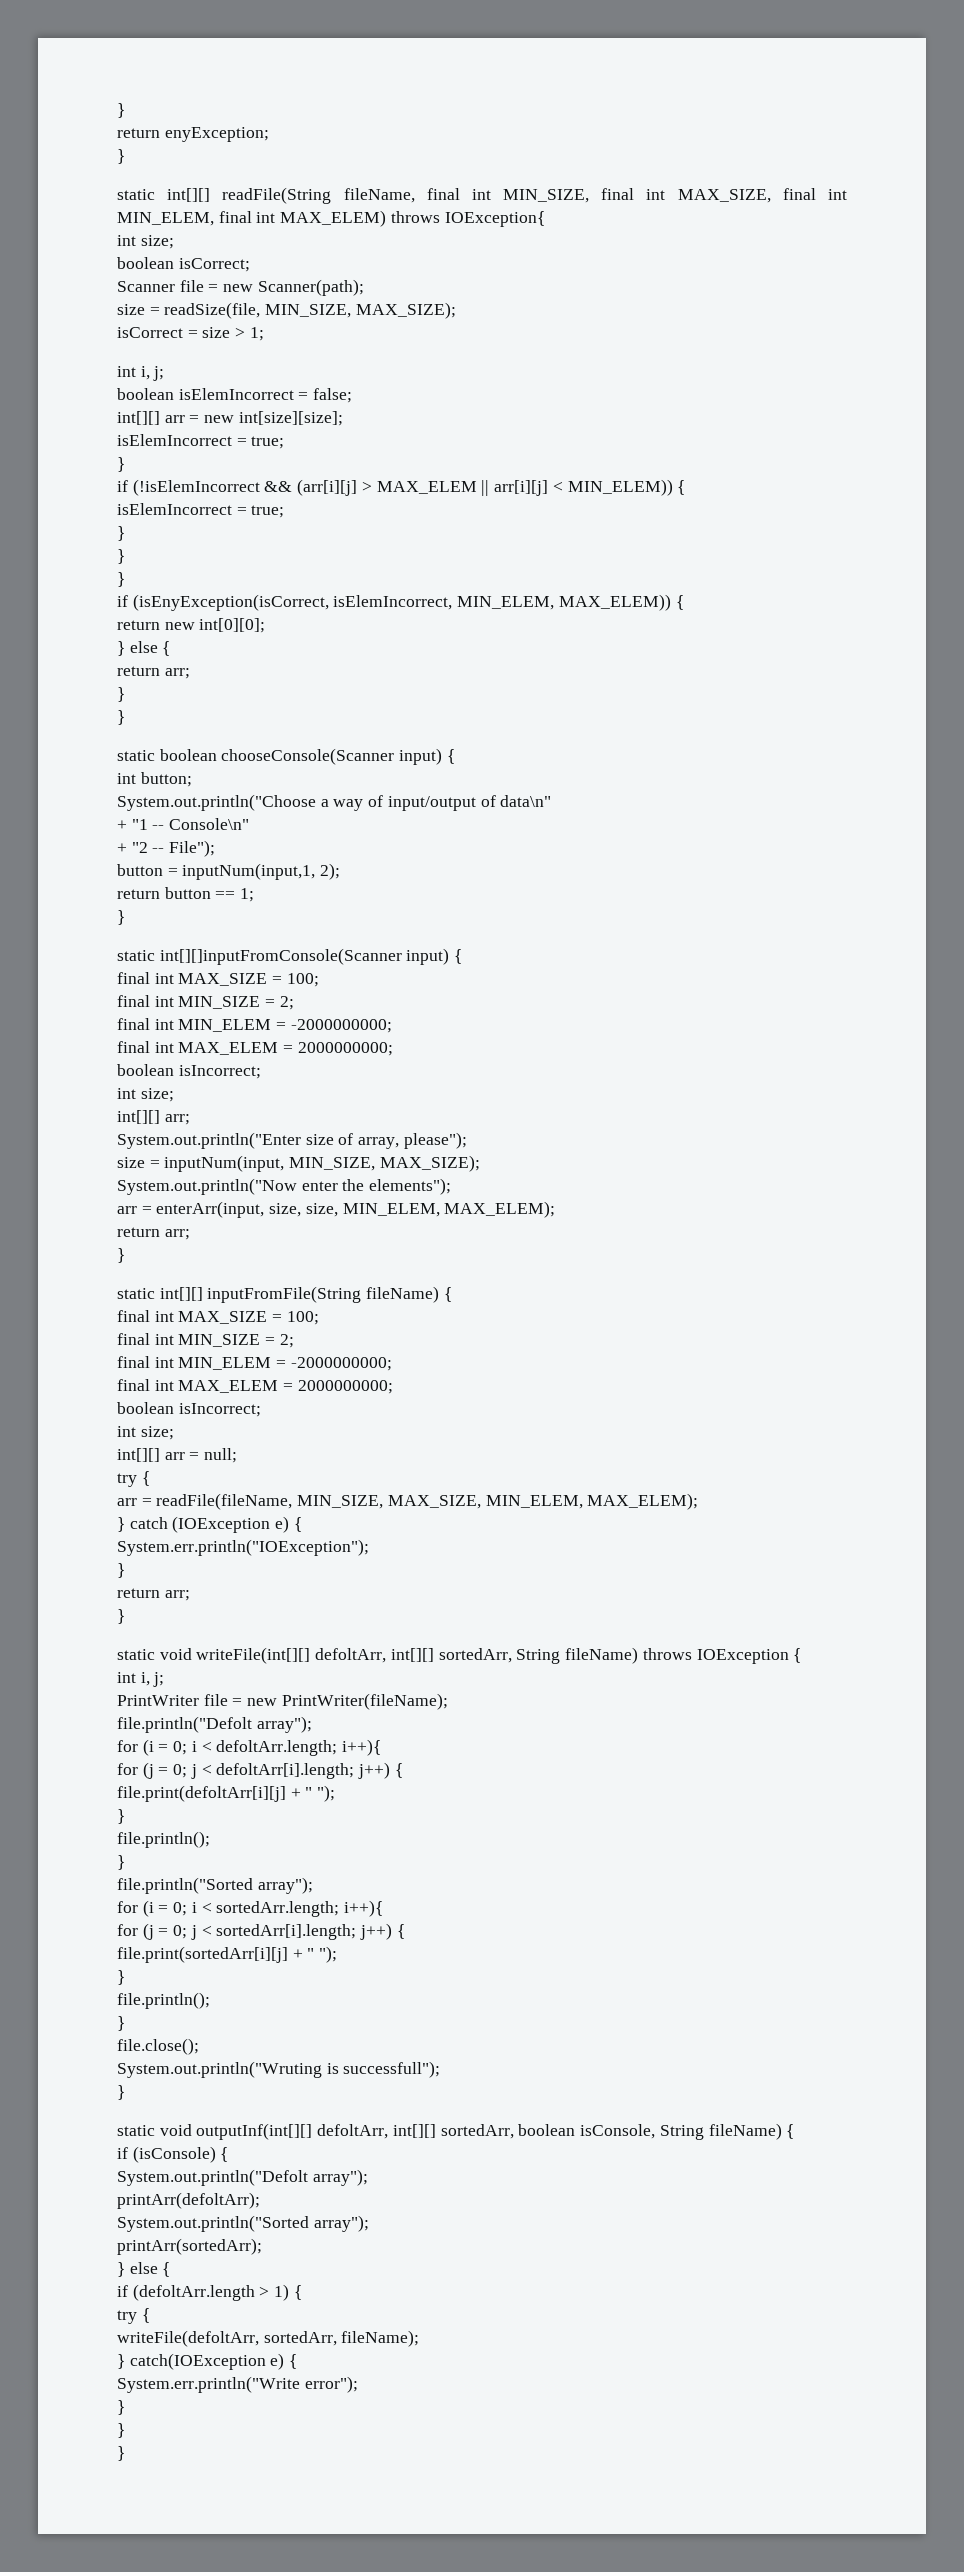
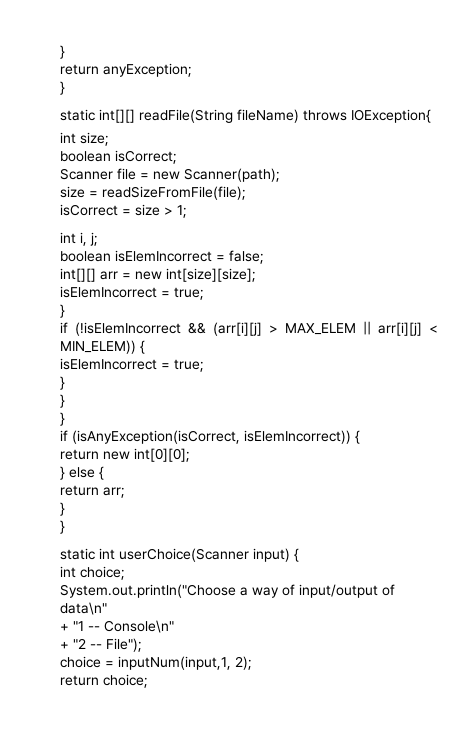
[117,103,125,118] [117,127,269,142] } // return enyException; -> [60,45,65,59] [60,63,192,77] } // return anyException;
[343,188,847,203] [117,210,387,227] fileName, final int MIN_SIZE, final int MAX_SIZE, final int MIN_ELEM, final int MAX_ELEM) -> [237,109,299,123] fileName)
[164,302,456,319] readSize(file, MIN_SIZE, MAX_SIZE); -> [102,186,246,200] readSizeFromFile(file);
[132,594,671,611] (isEnyException(isCorrect, isElemIncorrect, MIN_ELEM, MAX_ELEM)) -> [72,430,351,444] (isAnyException(isCorrect, isElemIncorrect))
[159,748,395,765] boolean chooseConsole(Scanner -> [99,548,249,562] int userChoice(Scanner
[140,772,192,787] button; -> [80,566,125,580] choice;
[117,864,163,876] button -> [60,656,101,668] choice
[164,887,255,902] [117,910,125,925] [117,948,463,965] [117,972,319,987] [117,995,294,1010] [117,1018,392,1033] [117,1041,393,1056] [117,1064,261,1079] [117,1088,174,1102] [117,1110,190,1125] [117,1132,467,1149] [117,1155,480,1172] [117,1178,452,1195] [117,1201,556,1218] [117,1227,190,1240] [117,1248,125,1263] [117,1286,452,1303] [117,1310,319,1325] [117,1333,294,1348] [117,1356,392,1371] [117,1379,393,1394] [117,1402,261,1417] [117,1426,174,1440] [117,1448,238,1463] [117,1471,150,1487] [117,1493,699,1510] [117,1516,302,1533] [117,1539,369,1556] [117,1563,125,1578] [117,1588,190,1601] [117,1609,125,1624] [117,1647,802,1664] [117,1672,165,1687] [117,1693,448,1710] [117,1716,312,1733] [117,1739,382,1756] [117,1762,403,1779] [117,1785,336,1802] [117,1809,125,1824] [117,1831,210,1848] [117,1855,125,1870] [117,1877,313,1894] [117,1900,384,1917] [117,1923,405,1940] [117,1946,338,1963] [117,1970,125,1985] [117,1992,210,2009] [117,2016,125,2031] [117,2038,199,2055] [117,2061,441,2078] [117,2085,125,2100] [117,2123,795,2140] [117,2146,229,2163] [117,2169,368,2186] [117,2192,260,2209] [117,2215,369,2232] [117,2238,262,2255] [117,2262,171,2277] [117,2284,302,2301] [117,2308,150,2324] [117,2330,420,2347] [117,2353,298,2370] [117,2376,358,2393] [117,2400,125,2415] [117,2423,125,2438] [117,2446,125,2461] button == 1; // } // static int[][]inputFromConsole(Scanner input) { // final int MAX_SIZE = 100; // final int MIN_SIZE = 2; // final int MIN_ELEM = -2000000000; // final int MAX_ELEM = 2000000000; // boolean isIncorrect; // int size; // int[][] arr; // System.out.println("Enter size of array, please"); // size = inputNum(input, MIN_SIZE, MAX_SIZE); // System.out.println("Now enter the elements"); // arr = enterArr(input, size, size, MIN_ELEM, MAX_ELEM); // return arr; // } // static int[][] inputFromFile(String fileName) { // final int MAX_SIZE = 100; // final int MIN_SIZE = 2; // final int MIN_ELEM = -2000000000; // final int MAX_ELEM = 2000000000; // boolean isIncorrect; // int size; // int[][] arr = null; // try { // arr = readFile(fileName, MIN_SIZE, MAX_SIZE, MIN_ELEM, MAX_ELEM); // } catch (IOException e) { // System.err.println("IOException"); // } // return arr; // } // static void writeFile(int[][] defoltArr, int[][] sortedArr, String fileName) throws IOException { // int i, j; // PrintWriter file = new PrintWriter(fileName); // file.println("Defolt array"); // for (i = 0; i < defoltArr.length; i++){ // for (j = 0; j < defoltArr[i].length; j++) { // file.print(defoltArr[i][j] + " "); // } // file.println(); // } // file.println("Sorted array"); // for (i = 0; i < sortedArr.length; i++){ // for (j = 0; j < sortedArr[i].length; j++) { // file.print(sortedArr[i][j] + " "); // } // file.println(); // } // file.close(); // System.out.println("Wruting is successfull"); // } // static void outputInf(int[][] defoltArr, int[][] sortedArr, boolean isConsole, String fileName) { // if (isConsole) { // System.out.println("Defolt array"); // printArr(defoltArr); // System.out.println("Sorted array"); // printArr(sortedArr); // } else { // if (defoltArr.length > 1) { // try { // writeFile(defoltArr, sortedArr, fileName); // } catch(IOException e) { // System.err.println("Write error"); // } // } // } -> [103,674,148,688] choice;

